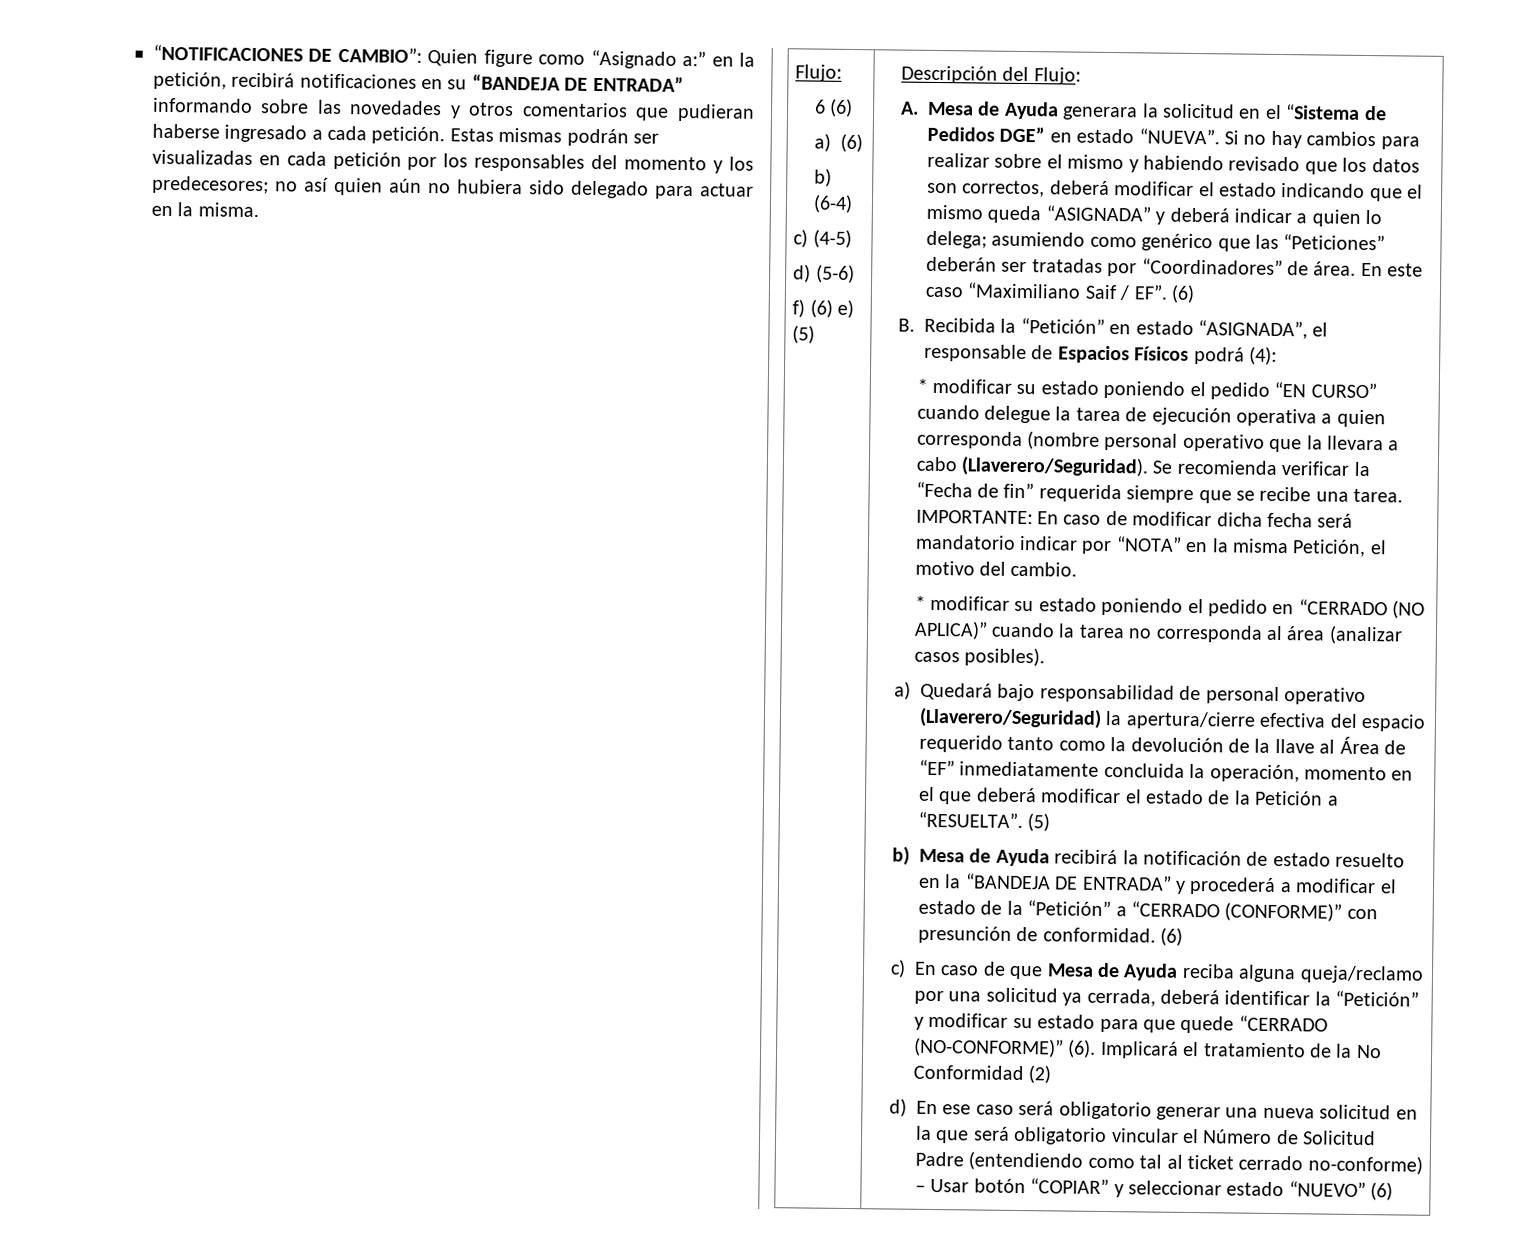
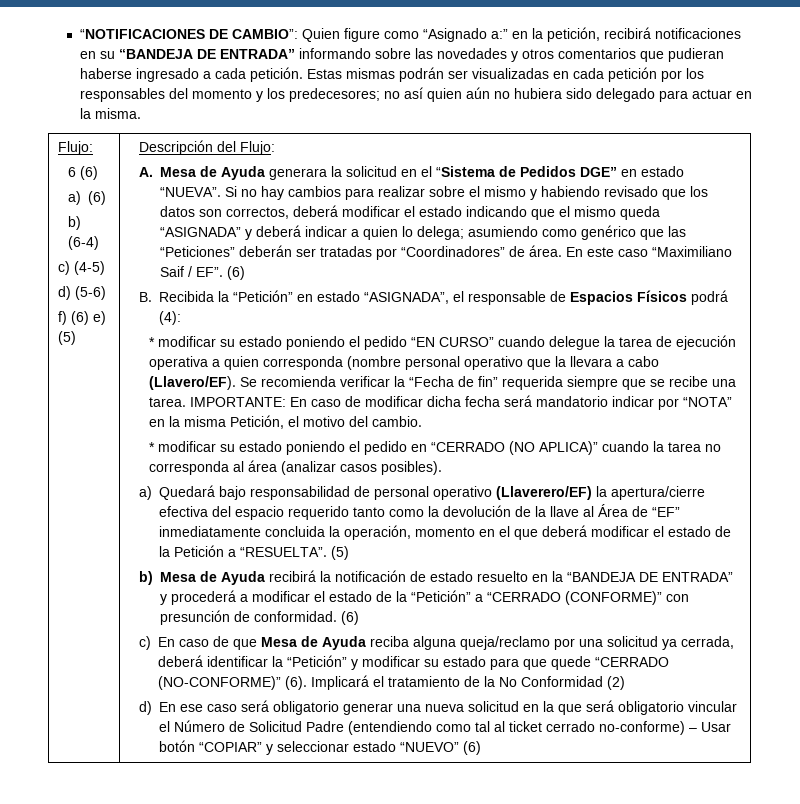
[961,456,1150,478] (Llaverero/Seguridad). -> [148,376,236,390] (Llavero/EF).
[918,707,1102,729] (Llaverero/Seguridad) -> [495,486,592,500] (Llaverero/EF)

